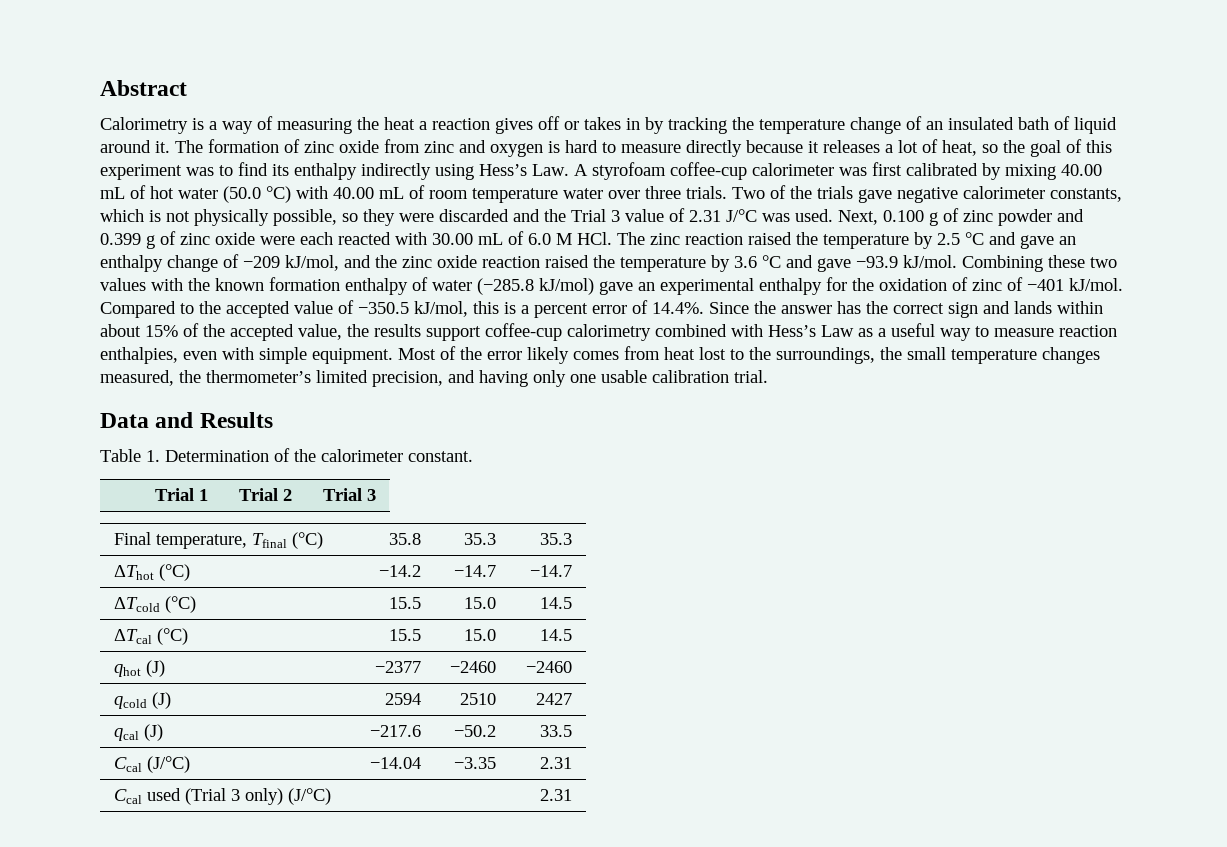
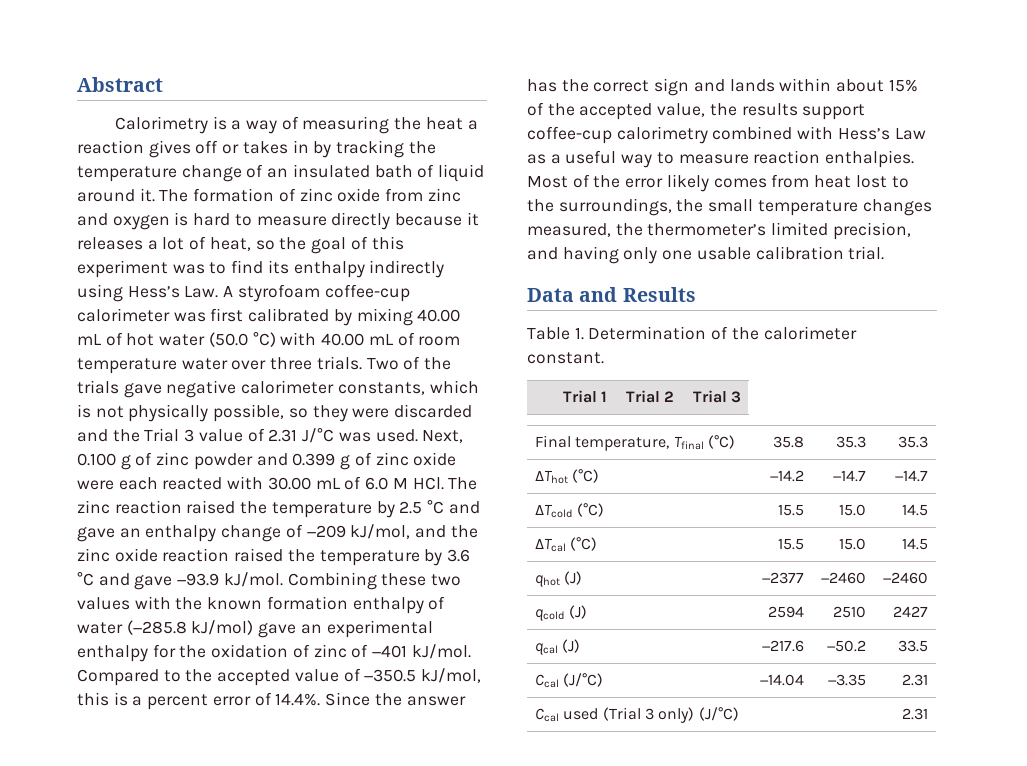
[100,347,393,364] enthalpies, even with simple equipment. -> [825,150,915,168] enthalpies.

